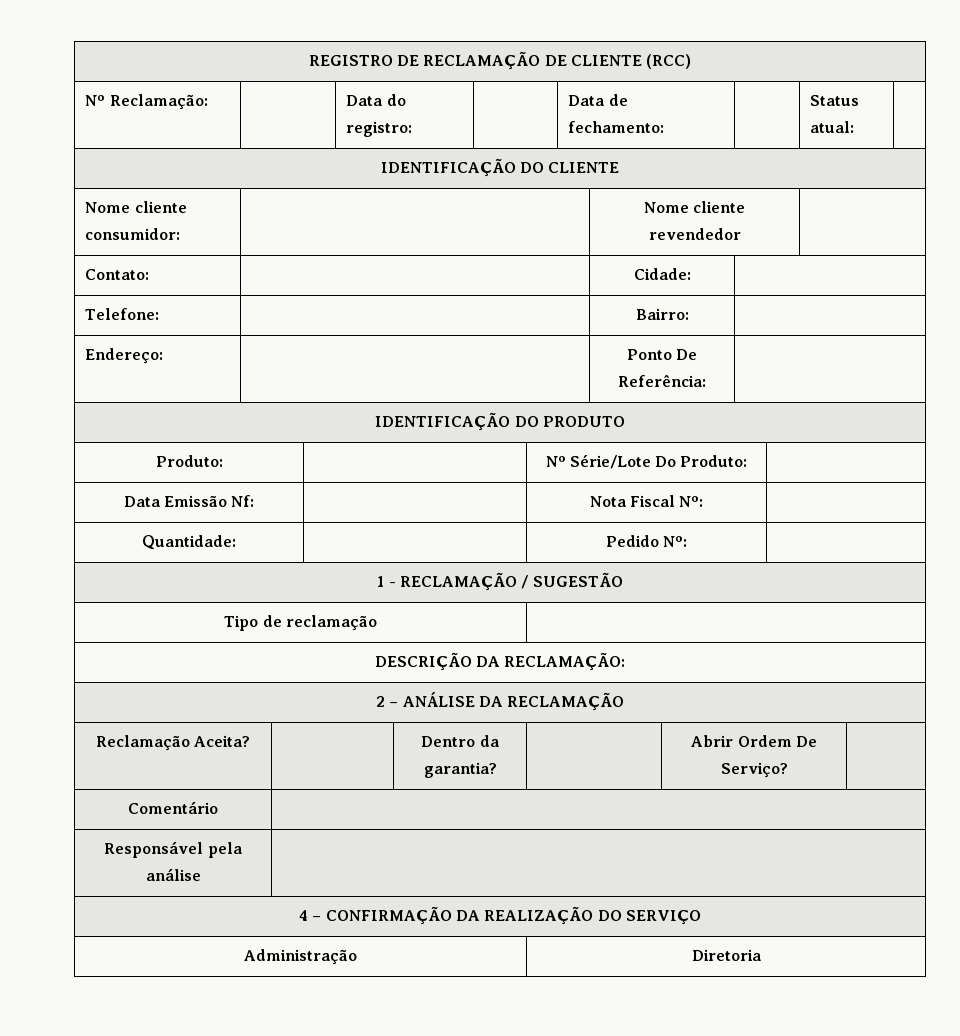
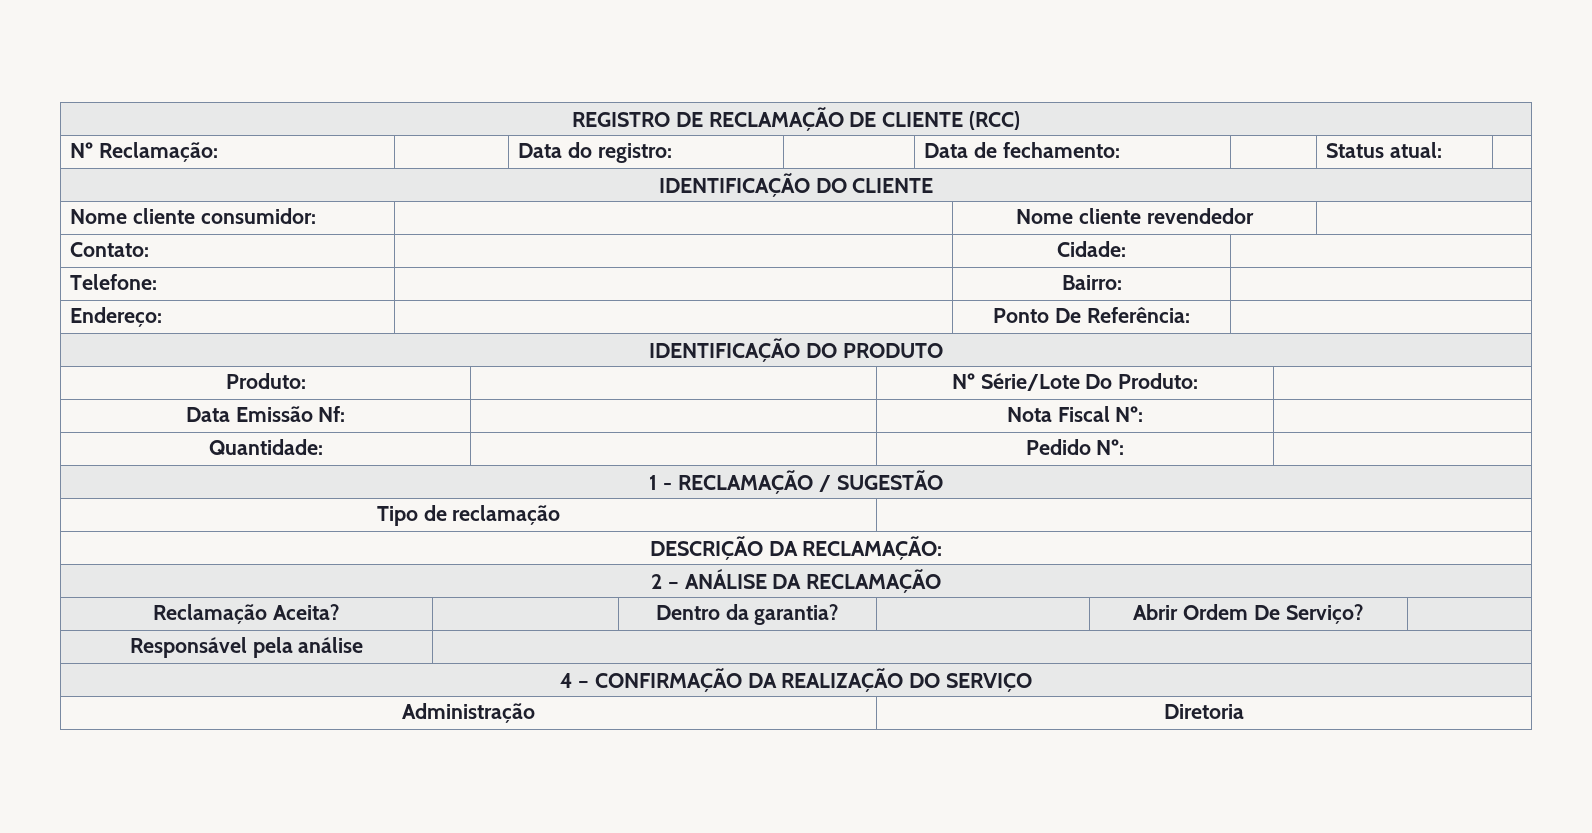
[128,801,218,814] // Comentário | -> (1364, 614) none

